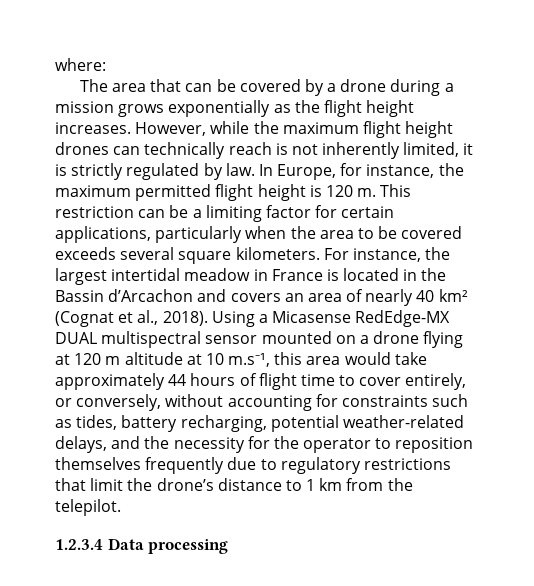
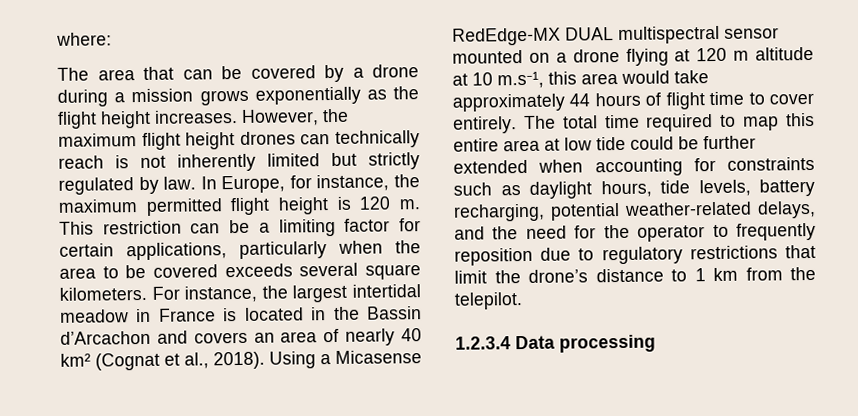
[210,121,250,134] while -> (319, 117) none
[403,142,474,157] [55,164,67,176] limited, it is -> [267,152,357,167] limited but
[405,373,467,390] [55,394,224,411] entirely, or conversely, without -> [453,112,815,134] [453,135,756,152] [453,159,584,174] entirely. The total time required to map this entire area at low tide could be further extended when
[76,415,118,430] tides, -> [529,179,751,199] daylight hours, tide levels,
[173,437,245,453] necessity -> [525,225,567,239] need
[395,437,474,453] [55,457,225,474] reposition themselves frequently -> [736,222,816,241] [454,247,533,266] frequently reposition

